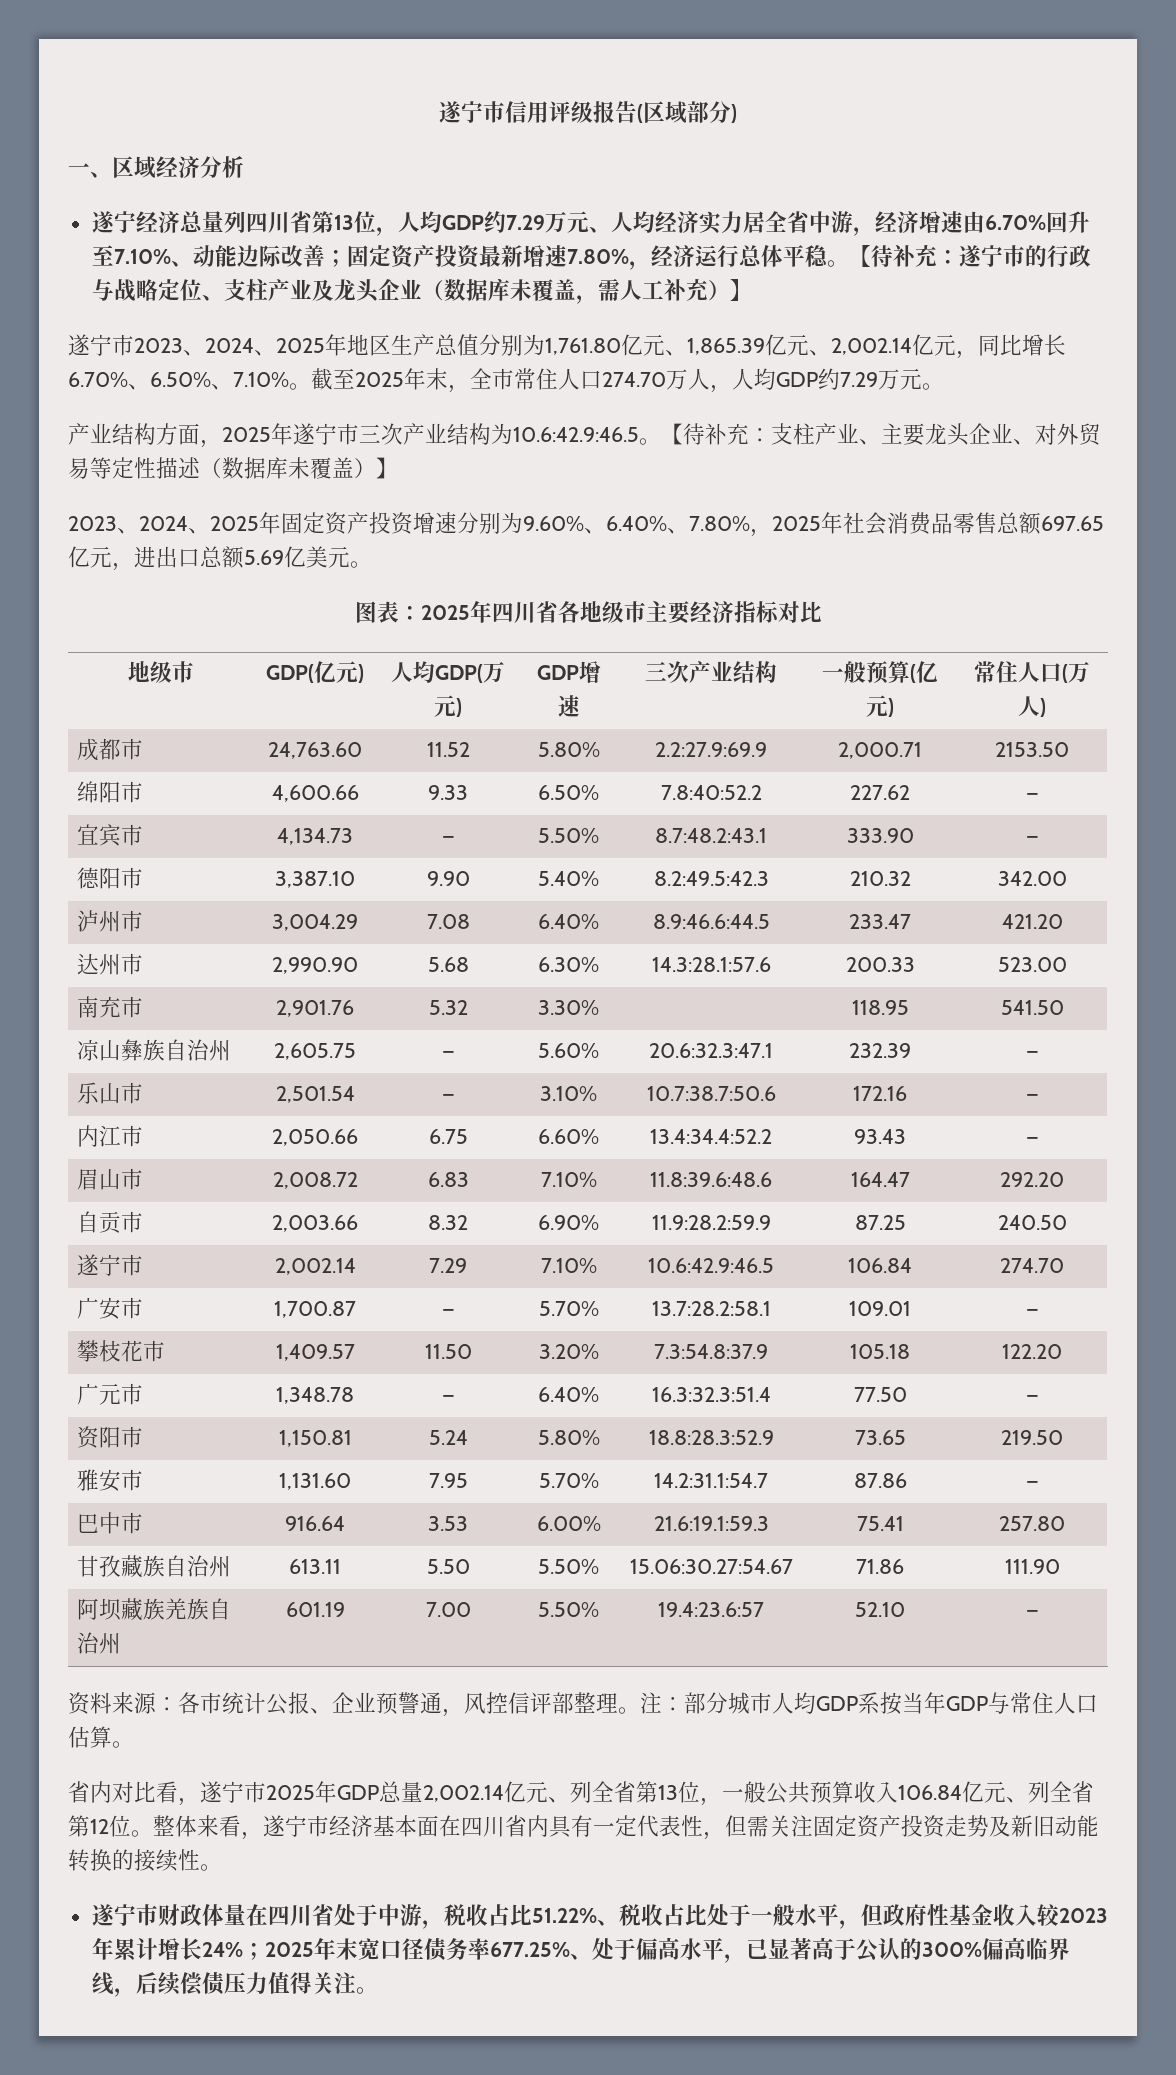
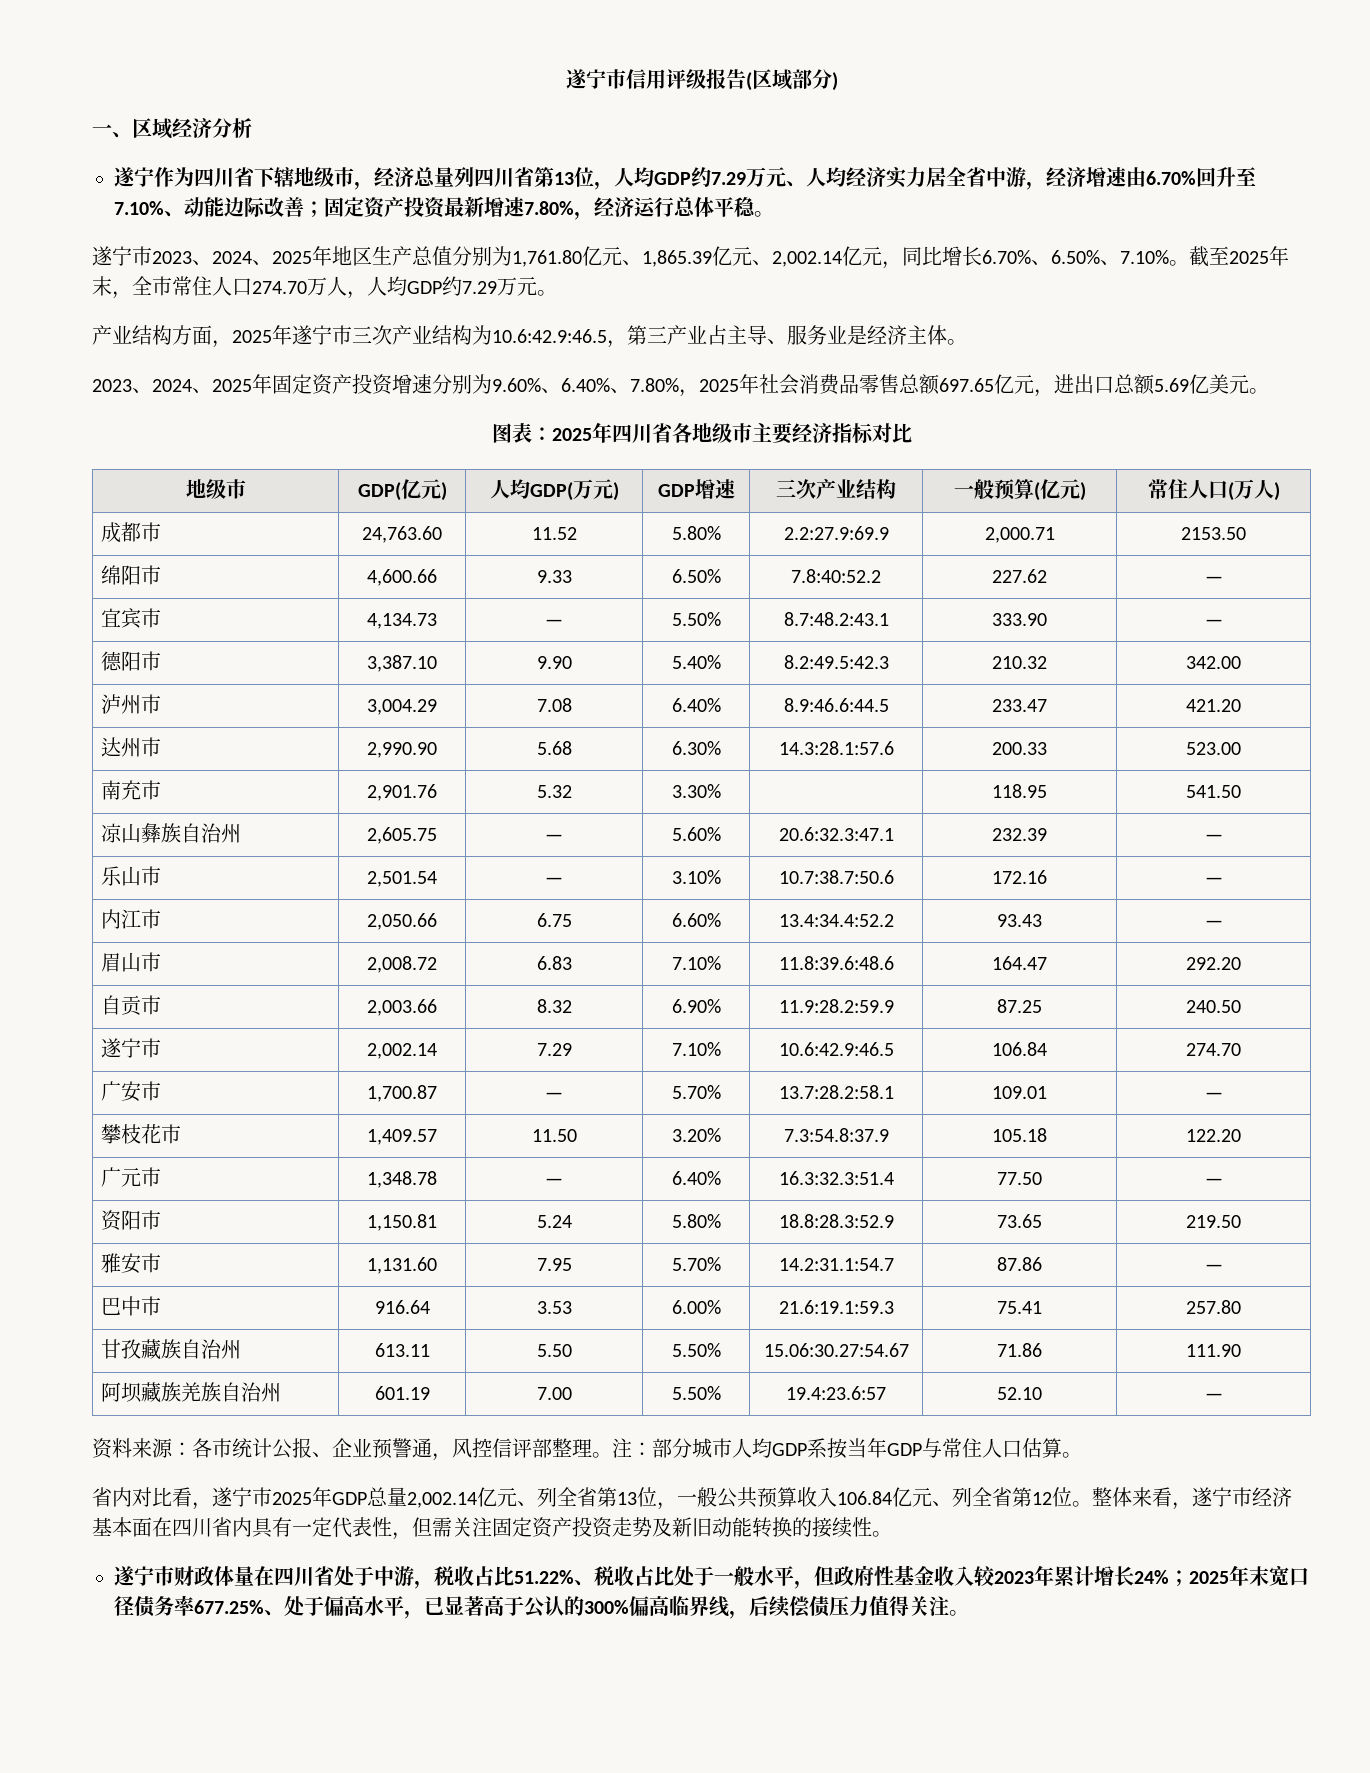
(136, 222) none -> [154,167,374,190] 作为四川省下辖地级市，
[848,245,1091,267] [91,278,752,304] 【待补充：遂宁市的行政与战略定位、支柱产业及龙头企业（数据库未覆盖，需人工补充）】 -> (774, 214) none
[639,423,1102,446] [68,457,398,479] 。【待补充：支柱产业、主要龙头企业、对外贸易等定性描述（数据库未覆盖）】 -> [607,325,967,348] ，第三产业占主导、服务业是经济主体。

